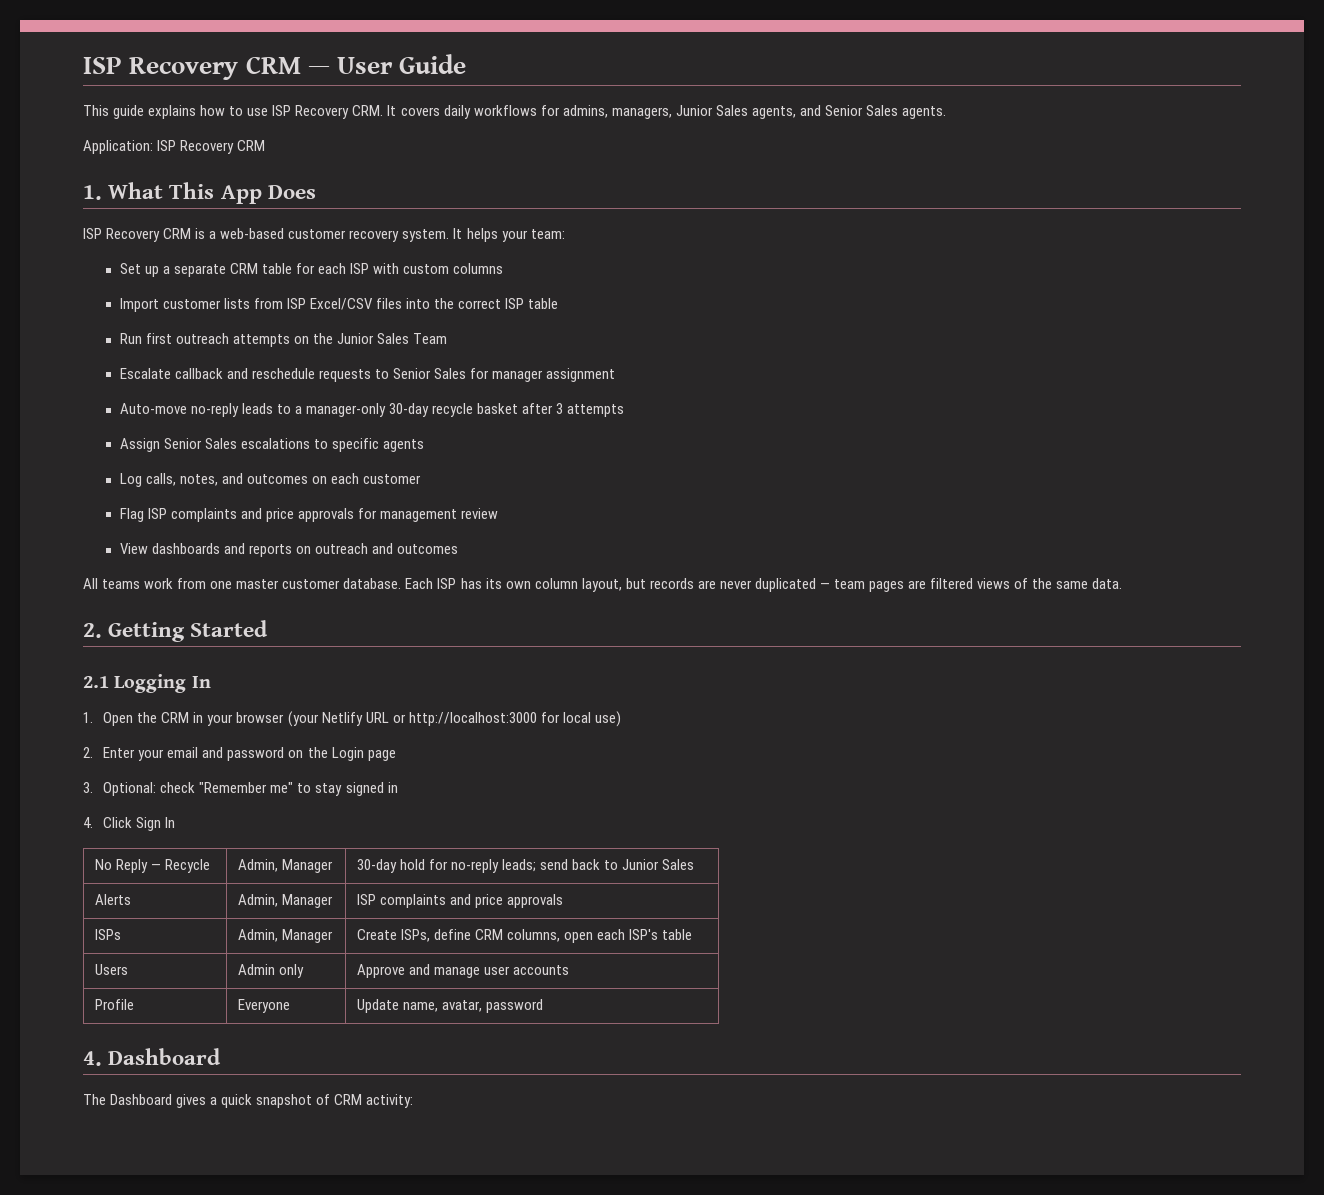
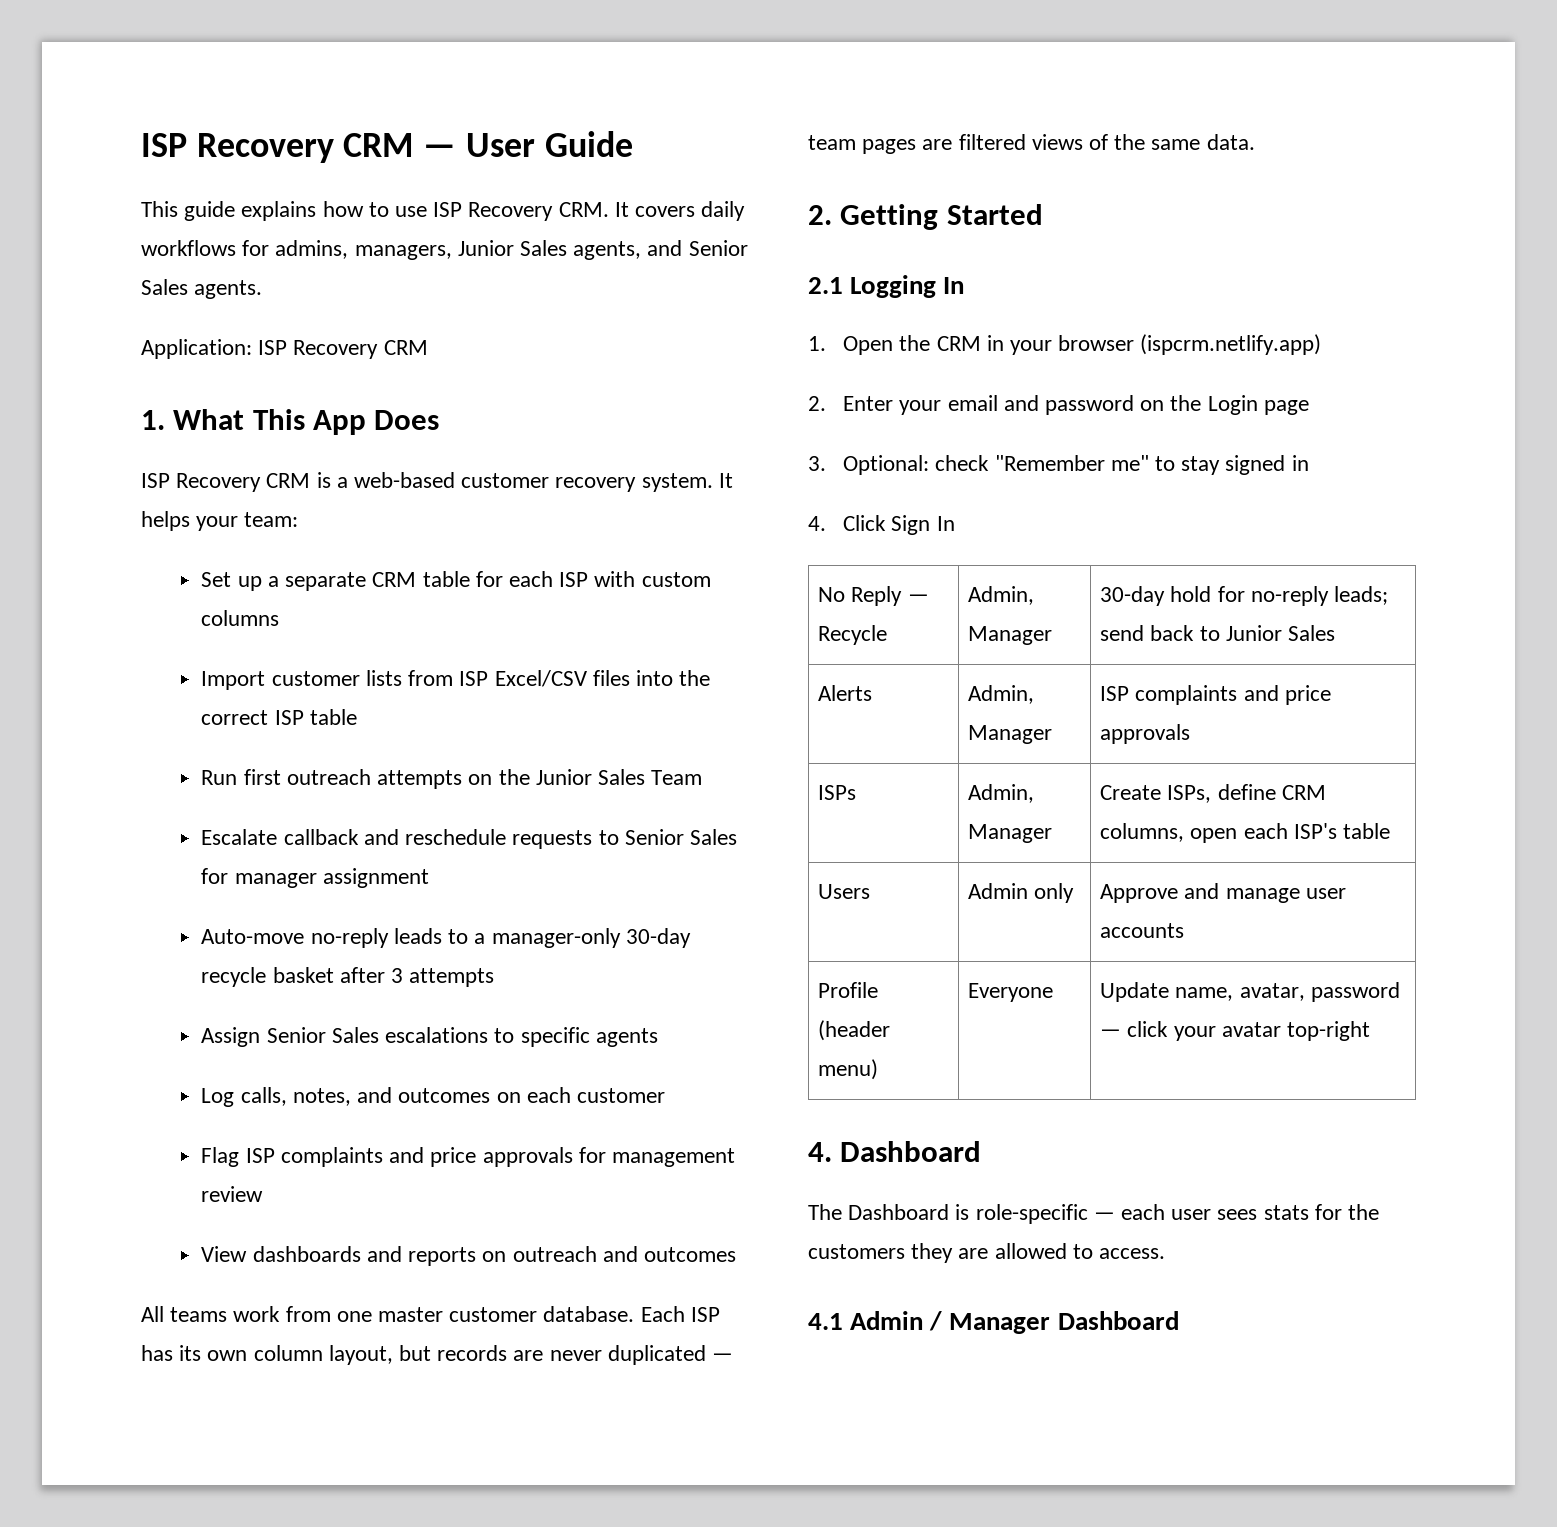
[287,711,621,727] (your Netlify URL or http://localhost:3000 for local use) -> [1140,334,1322,355] (ispcrm.netlify.app)
(134, 1004) none -> [818,1020,891,1041] [818,1059,879,1080] (header menu)
(543, 1006) none -> [1100,1021,1371,1041] — click your avatar top-right
[176,1094,414,1108] gives a quick snapshot of CRM activity: -> [955,1204,1380,1224] [808,1243,1166,1263] [808,1311,1179,1334] is role-specific — each user sees stats for the customers they are allowed to access. // 4.1 Admin / Manager Dashboard

